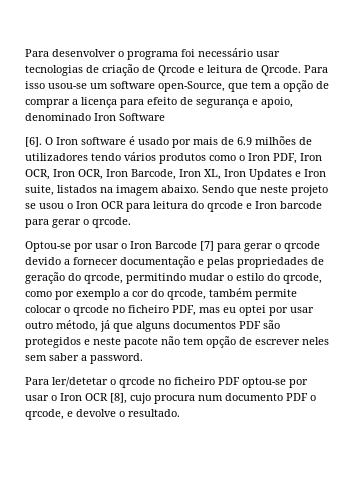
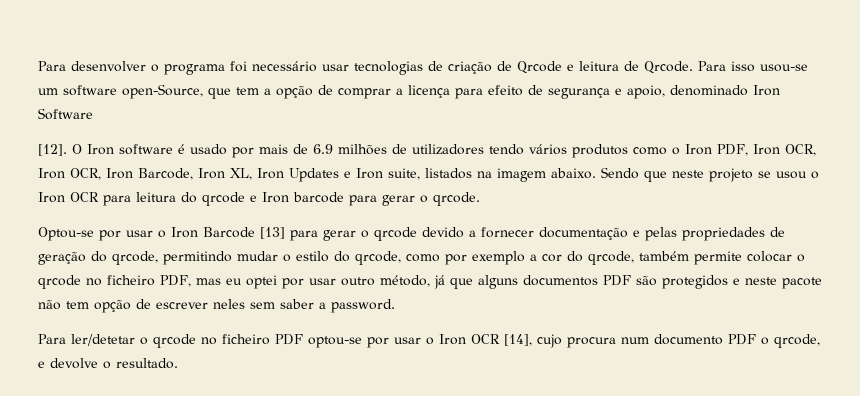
[25,137,42,147] [6]. -> [38,144,67,156] [12].
[200,241,214,251] [7] -> [260,227,285,239] [13]
[110,393,127,404] [8], -> [504,334,532,346] [14],

